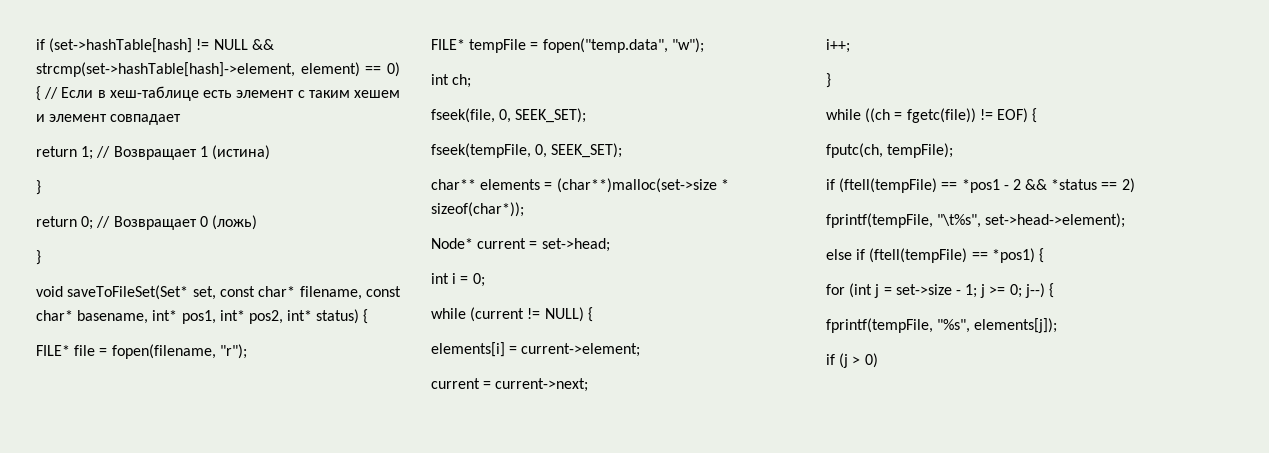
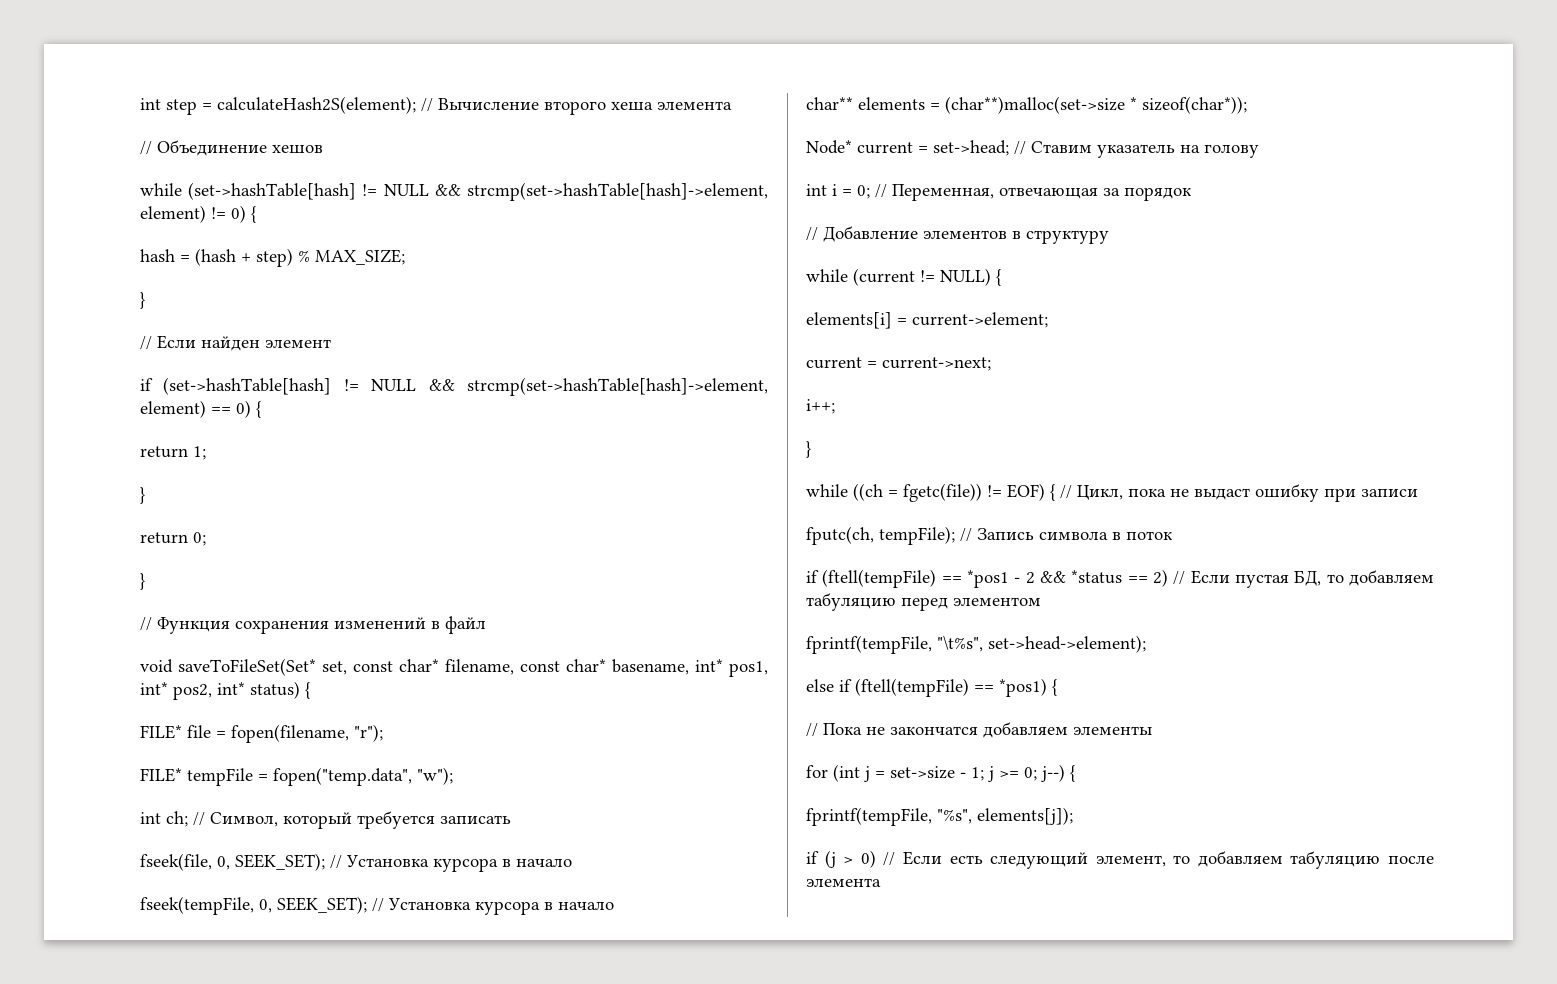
(36, 44) none -> [140,96,732,115] [140,140,323,156] [140,182,768,201] [140,205,256,223] [140,248,405,267] [140,292,145,309] [140,335,331,351] int step = calculateHash2S(element); // Вычисление второго хеша элемента // // Объединение хешов // while (set->hashTable[hash] != NULL && strcmp(set->hashTable[hash]->element, element) != 0) { // hash = (hash + step) % MAX_SIZE; // } // // Если найден элемент //
[44,86,400,101] [36,114,182,125] [36,145,270,160] [36,180,41,195] [36,215,257,230] [36,250,41,265] // Если в хеш-таблице есть элемент с таким хешем и элемент совпадает // return 1; // Возвращает 1 (истина) // } // return 0; // Возвращает 0 (ложь) // } -> [140,446,206,460] [140,487,145,504] [140,532,206,546] [140,573,145,590] [140,616,486,634] // return 1; // } // return 0; // } // // Функция сохранения изменений в файл
[431,108,587,123] [431,143,623,158] // fseek(file, 0, SEEK_SET); // fseek(tempFile, 0, SEEK_SET); -> [193,811,511,829] [140,853,572,872] [140,896,614,915] // Символ, который требуется записать // fseek(file, 0, SEEK_SET); // Установка курсора в начало // fseek(tempFile, 0, SEEK_SET); // Установка курсора в начало
(610, 245) none -> [1014,141,1259,158] // Ставим указатель на голову
(485, 280) none -> [875,184,1192,201] [806,226,1109,244] // Переменная, отвечающая за порядок // // Добавление элементов в структуру
[826,143,954,158] // fputc(ch, tempFile); -> [1060,484,1418,502] [806,526,1173,545] // Цикл, пока не выдаст ошибку при записи // fputc(ch, tempFile); // Запись символа в поток
(1135, 185) none -> [1173,570,1434,588] [806,593,1041,611] // Если пустая БД, то добавляем табуляцию перед элементом
(1044, 255) none -> [806,722,1152,738] // // Пока не закончатся добавляем элементы
(878, 360) none -> [883,851,1434,869] [806,878,881,887] // Если есть следующий элемент, то добавляем табуляцию после элемента

